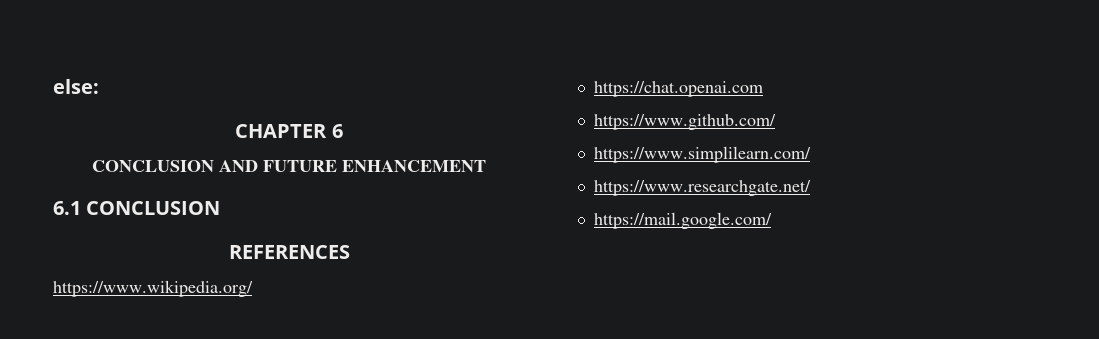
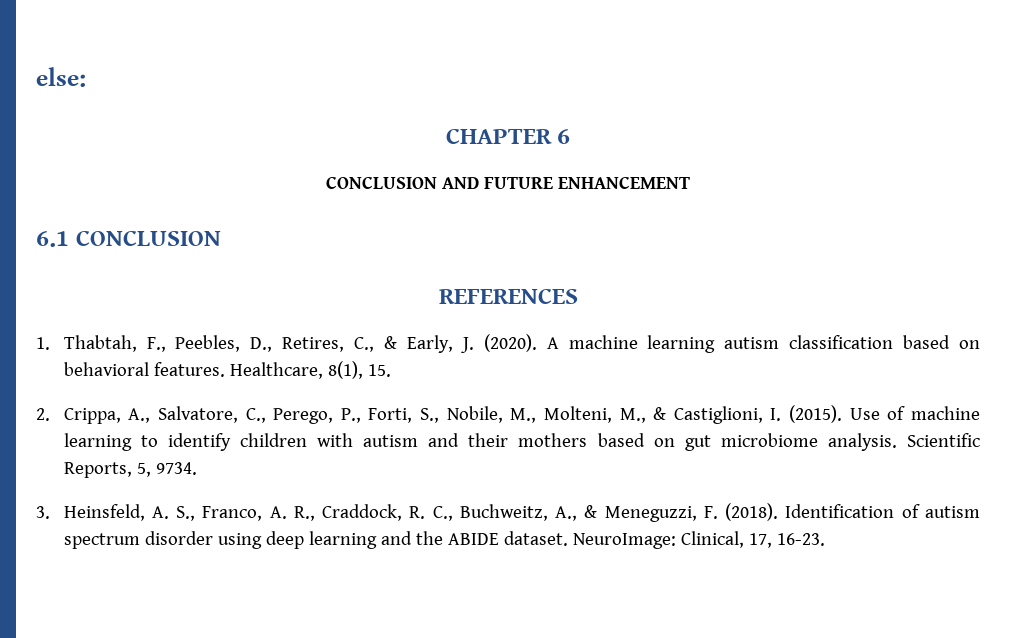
[53,280,253,297] [593,81,763,97] [593,114,776,130] [593,146,811,163] [593,180,811,196] [593,212,772,229] https://www.wikipedia.org/ // https://chat.openai.com // https://www.github.com/ // https://www.simplilearn.com/ // https://www.researchgate.net/ // https://mail.google.com/ -> [36,334,981,353] [63,361,391,379] [36,405,980,424] [63,433,980,451] [63,462,197,478] [36,503,980,522] [63,531,825,549] 1. Thabtah, F., Peebles, D., Retires, C., & Early, J. (2020). A machine learning autism classification based on behavioral features. Healthcare, 8(1), 15. // 2. Crippa, A., Salvatore, C., Perego, P., Forti, S., Nobile, M., Molteni, M., & Castiglioni, I. (2015). Use of machine learning to identify children with autism and their mothers based on gut microbiome analysis. Scientific Reports, 5, 9734. // 3. Heinsfeld, A. S., Franco, A. R., Craddock, R. C., Buchweitz, A., & Meneguzzi, F. (2018). Identification of autism spectrum disorder using deep learning and the ABIDE dataset. NeuroImage: Clinical, 17, 16-23.

